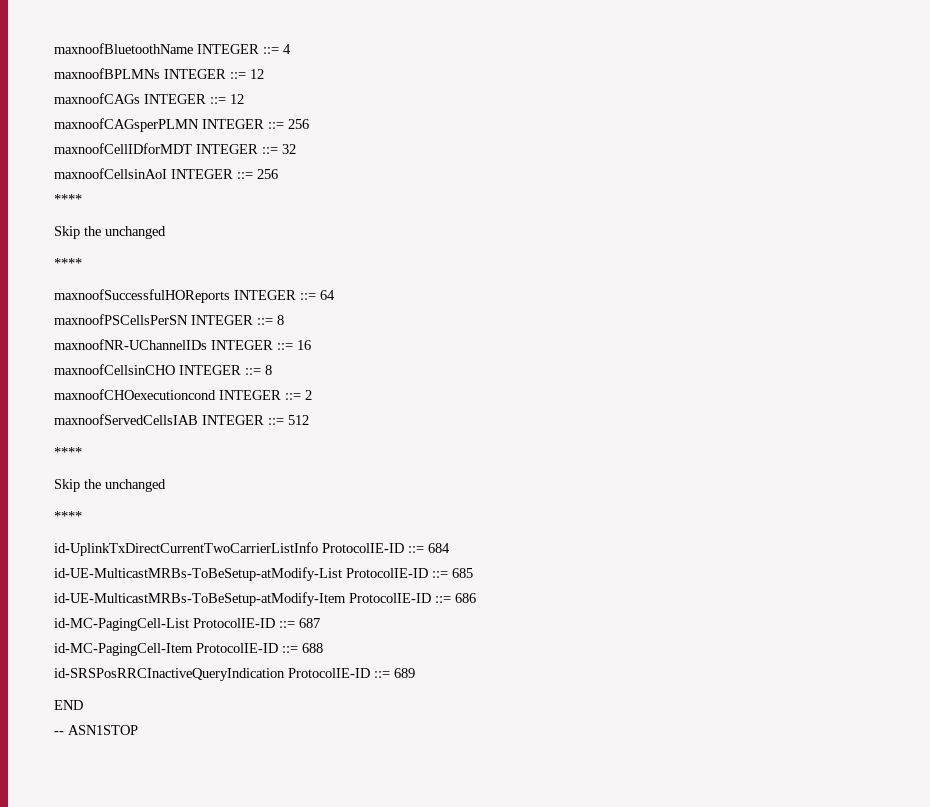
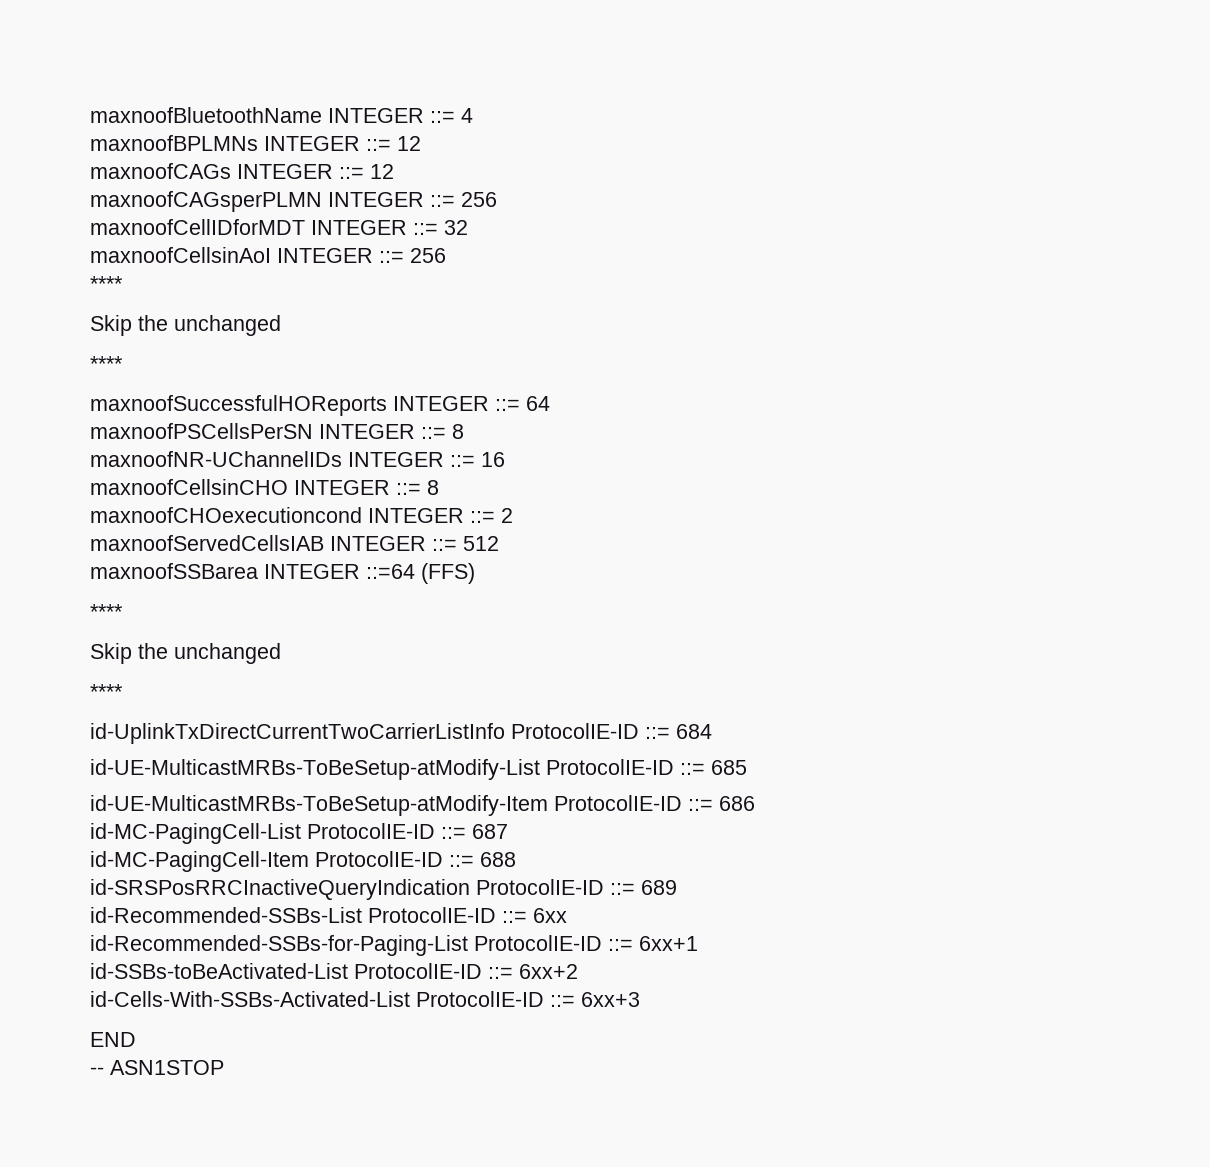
(309, 420) none -> [90,563,475,584] // maxnoofSSBarea INTEGER ::=64 (FFS)
(415, 673) none -> [90,907,567,923] [90,935,698,956] [90,963,578,979] [90,991,640,1007] // id-Recommended-SSBs-List ProtocolIE-ID ::= 6xx // id-Recommended-SSBs-for-Paging-List ProtocolIE-ID ::= 6xx+1 // id-SSBs-toBeActivated-List ProtocolIE-ID ::= 6xx+2 // id-Cells-With-SSBs-Activated-List ProtocolIE-ID ::= 6xx+3

